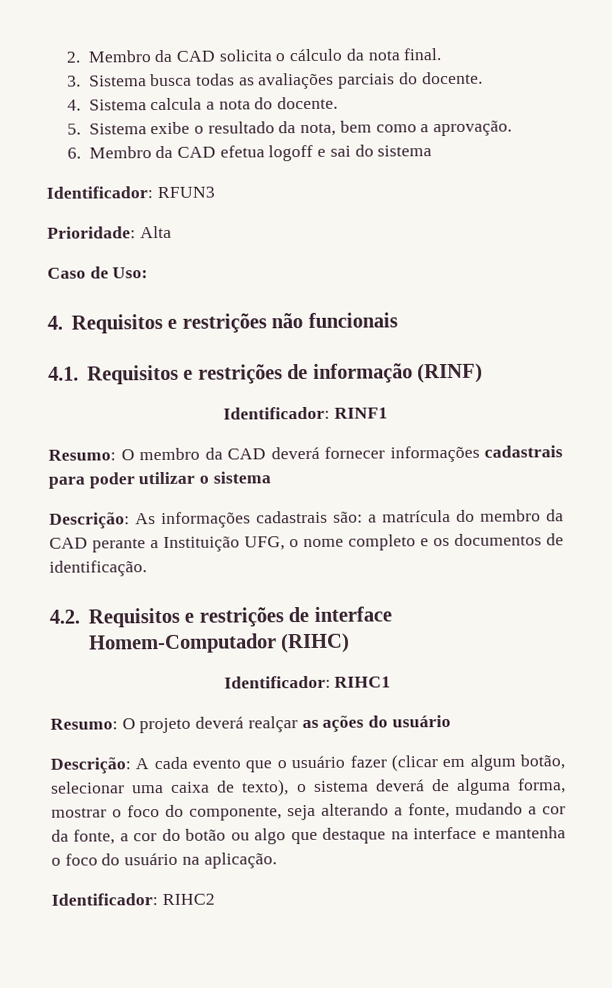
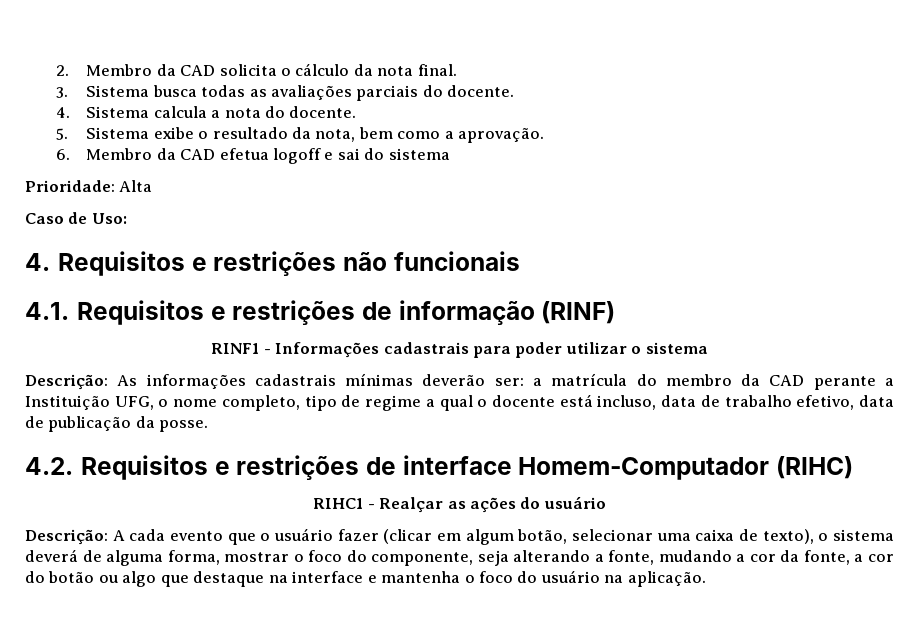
[46,186,215,199] // Identificador: RFUN3 -> (450, 154) none
[223,406,331,420] Identificador: -> (616, 312) none
[48,445,480,463] // Resumo: O membro da CAD deverá fornecer informações -> [263,342,380,358] - Informações
[333,511,363,523] são: -> [345,373,524,386] mínimas deverão ser:
[348,533,564,551] [49,560,147,577] completo e os documentos de identificação. -> [221,394,894,411] [25,416,209,432] completo, tipo de regime a qual o docente está incluso, data de trabalho efetivo, data de publicação da posse.
[223,675,331,689] Identificador: -> (853, 467) none
[50,716,298,734] // Resumo: O projeto deverá realçar -> [367,497,444,513] - Realçar
[51,893,215,906] // Identificador: RIHC2 -> (706, 579) none

